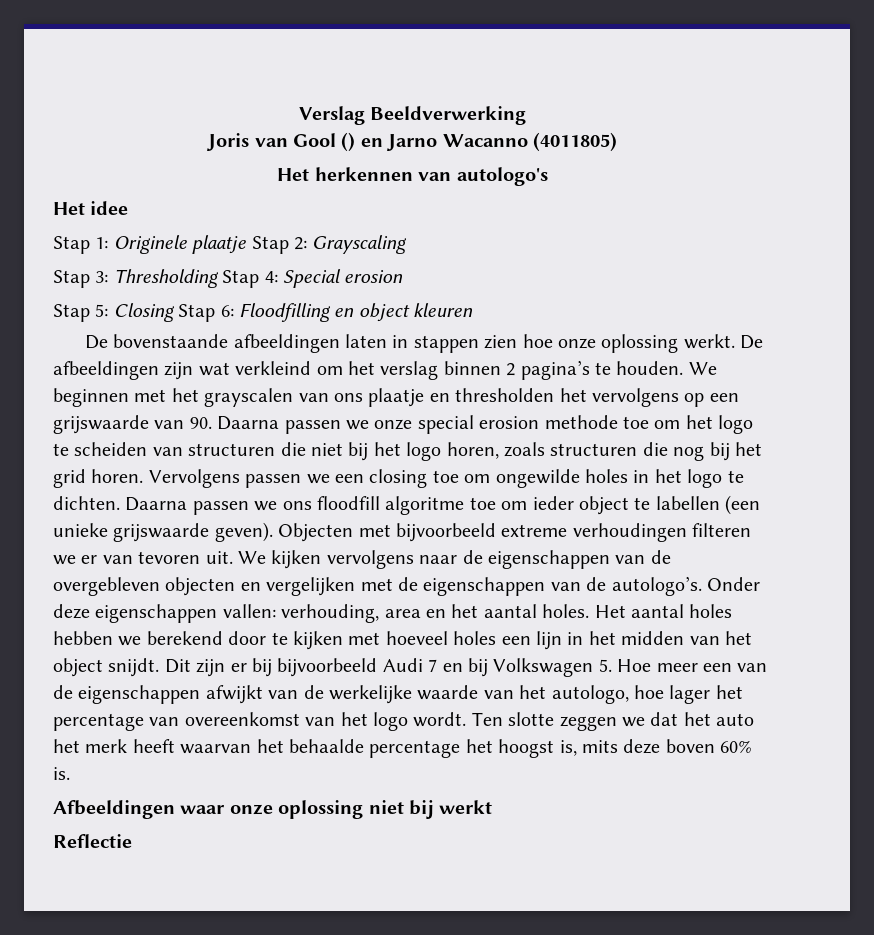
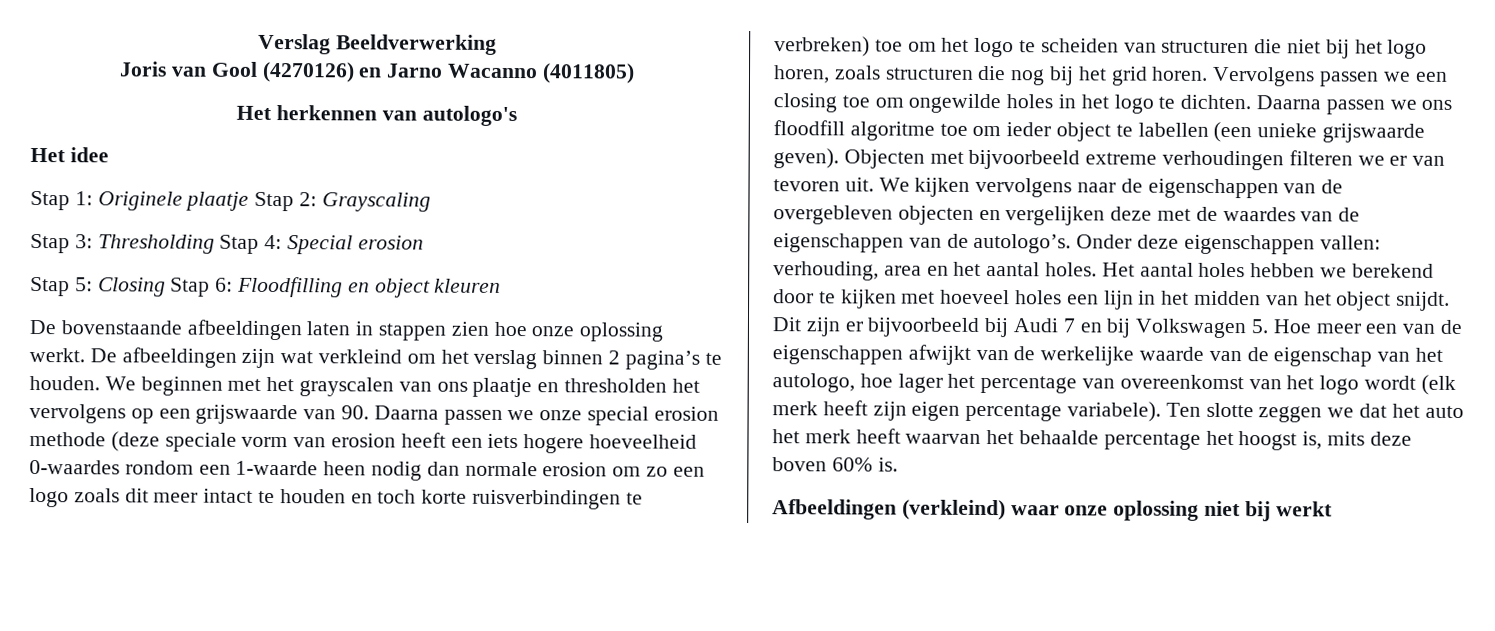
[341,132,356,152] () -> [261,61,355,83] (4270126)
(618, 422) none -> [110,431,698,454] [29,459,705,481] [29,487,643,510] [774,36,870,57] (deze speciale vorm van erosion heeft een iets hogere hoeveelheid 0-waardes rondom een 1-waarde heen nodig dan normale erosion om zo een logo zoals dit meer intact te houden en toch korte ruisverbindingen te verbreken)
(356, 586) none -> [1110,206,1153,221] deze
(418, 584) none -> [1222,206,1361,222] waardes van de
[252,658,378,677] bij bijvoorbeeld -> [867,317,1009,338] bijvoorbeeld bij
(514, 694) none -> [1246,347,1411,367] de eigenschap van
[413,712,467,727] wordt. -> [1364,374,1456,395] [772,400,1162,422] wordt (elk merk heeft zijn eigen percentage variabele).
(175, 809) none -> [901,499,1006,521] (verkleind)
[53,834,132,848] // Reflectie -> (1333, 509) none

